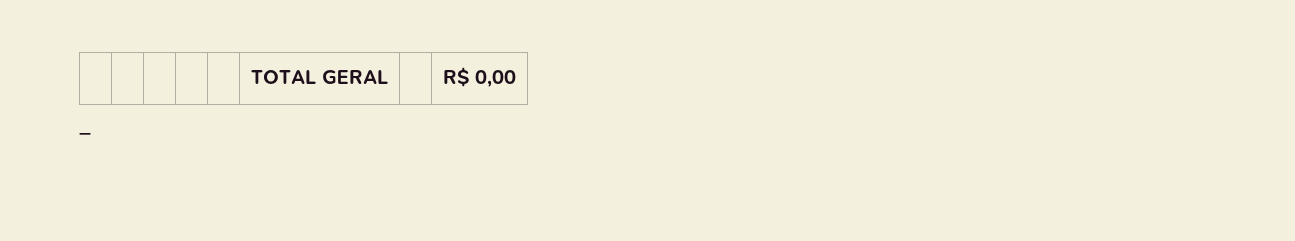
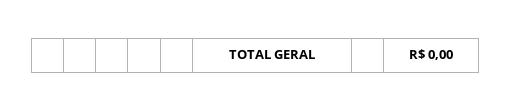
[79,133,91,141] // – -> (454, 55) none

